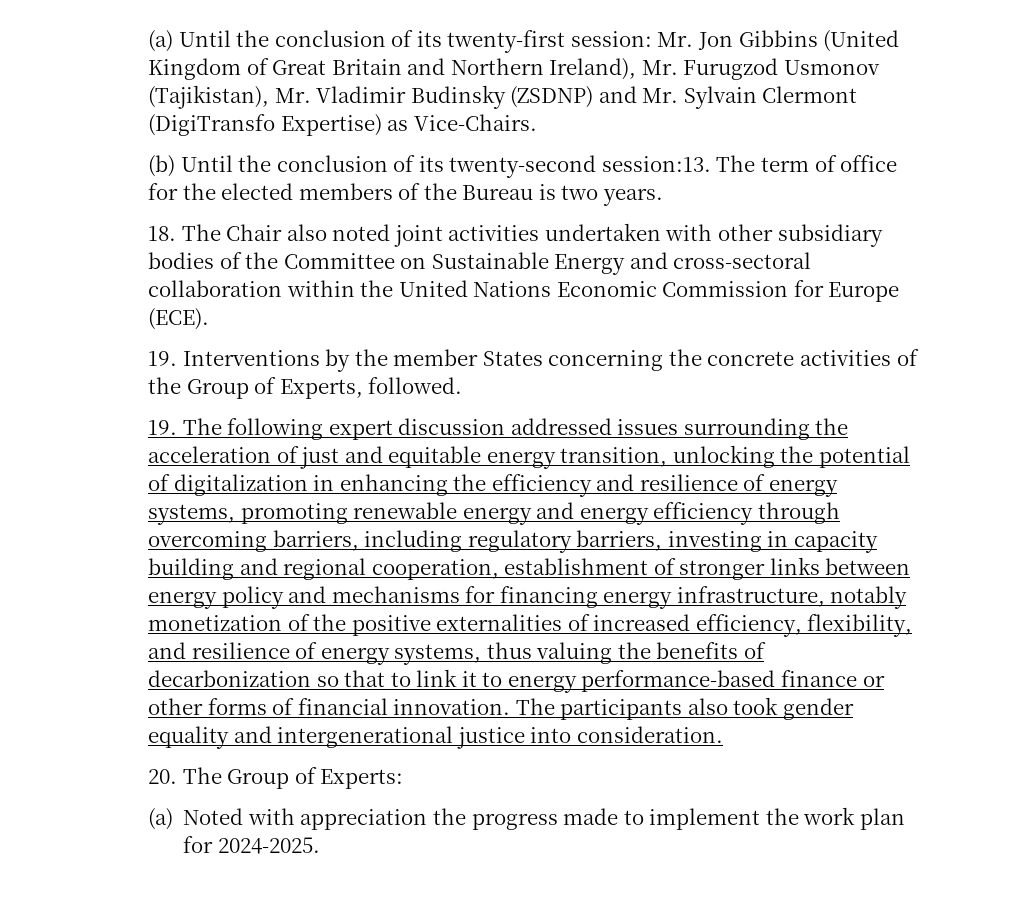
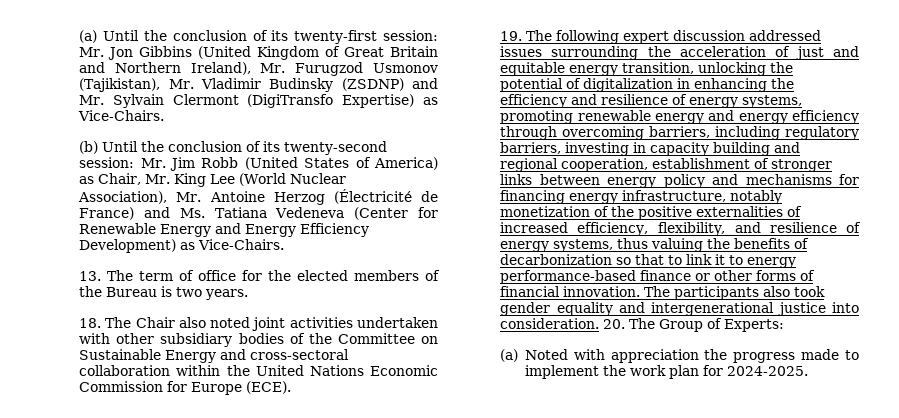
[601,156,711,172] session:13. -> [79,157,439,171] [79,173,347,187] [78,189,438,205] [79,207,438,220] [79,223,370,237] [79,239,285,253] [79,271,102,281] session: Mr. Jim Robb (United States of America) as Chair, Mr. King Lee (World Nuclear Association), Mr. Antoine Herzog (Électricité de France) and Ms. Tatiana Vedeneva (Center for Renewable Energy and Energy Efficiency Development) as Vice-Chairs. // 13.
[148,349,919,372] [148,377,463,399] // 19. Interventions by the member States concerning the concrete activities of the Group of Experts, followed. -> (292, 387) none
(723, 734) // -> (600, 323) none

